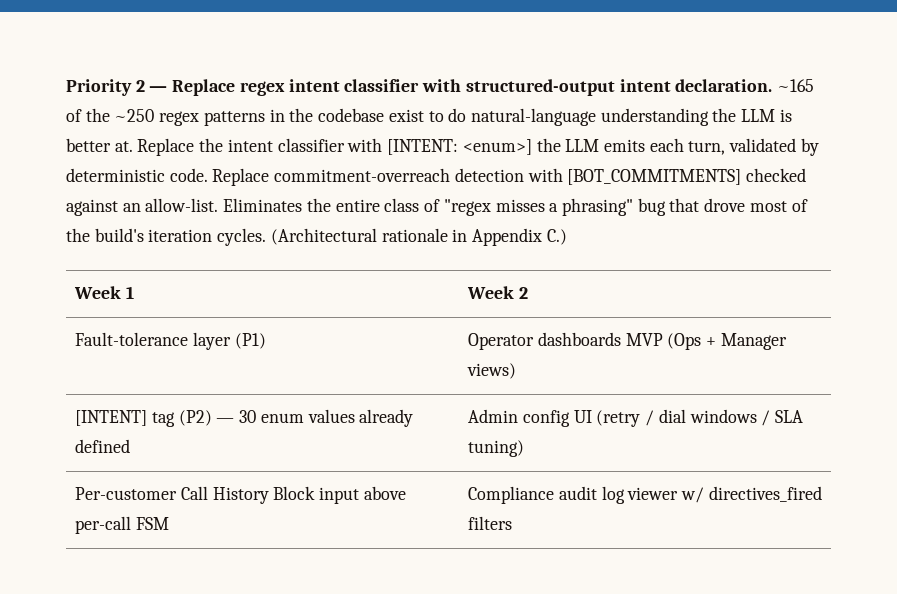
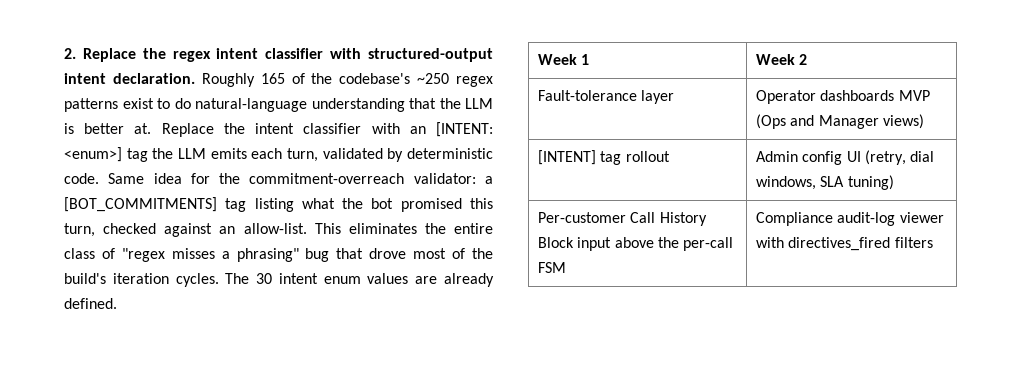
[66,79,236,96] Priority 2 — Replace -> [64,48,166,62] 2. Replace the
[776,79,814,92] [66,108,110,122] ~165 of the -> [201,73,411,87] Roughly 165 of the codebase's
[269,108,385,122] in the codebase -> (118, 105) none
(709, 117) none -> [409,98,436,109] that
(383, 145) none -> [409,126,426,134] an
(532, 147) none -> [126,148,148,162] tag
[212,168,742,186] Replace commitment-overreach detection with [BOT_COMMITMENTS] -> [108,173,493,184] [64,197,493,212] [64,223,95,237] Same idea for the commitment-overreach validator: a [BOT_COMMITMENTS] tag listing what the bot promised this turn,
[223,198,303,212] Eliminates -> [314,223,417,234] This eliminates
[270,228,567,246] (Architectural rationale in Appendix C.) -> [225,273,494,287] [64,298,117,309] The 30 intent enum values are already defined.
[234,333,266,349] (P1) -> (675, 97) none
[706,337,717,346] + -> [790,115,815,126] and
[178,409,414,427] [75,439,131,453] [468,409,771,427] (P2) — 30 enum values already defined | Admin config UI (retry / dial windows / -> [625,151,670,162] [756,150,935,165] [756,176,817,190] rollout | Admin config UI (retry, dial windows,
(406, 493) none -> [658,237,680,248] the
[558,486,705,504] audit log viewer w/ -> [837,212,944,226] [756,237,785,248] audit-log viewer with

